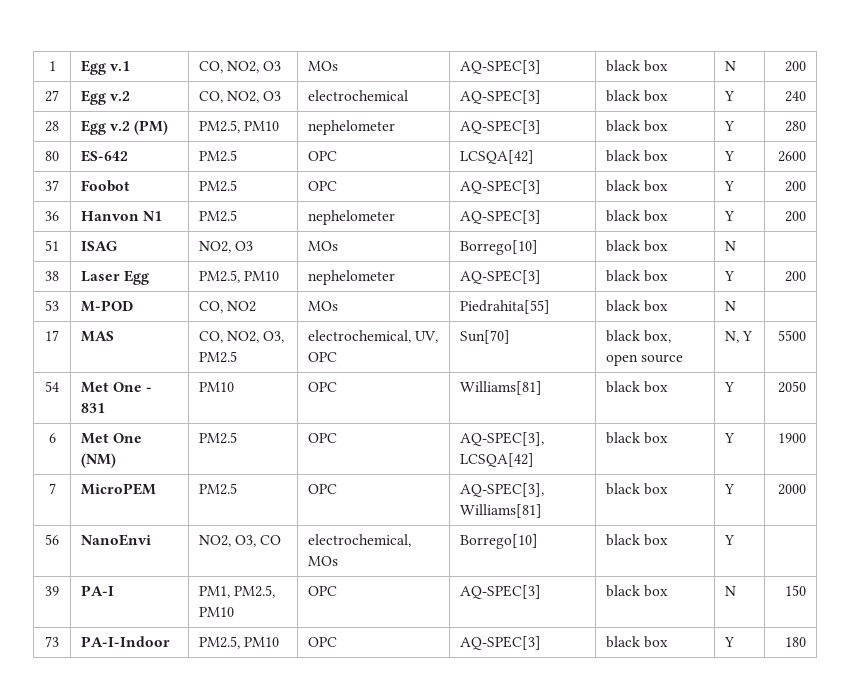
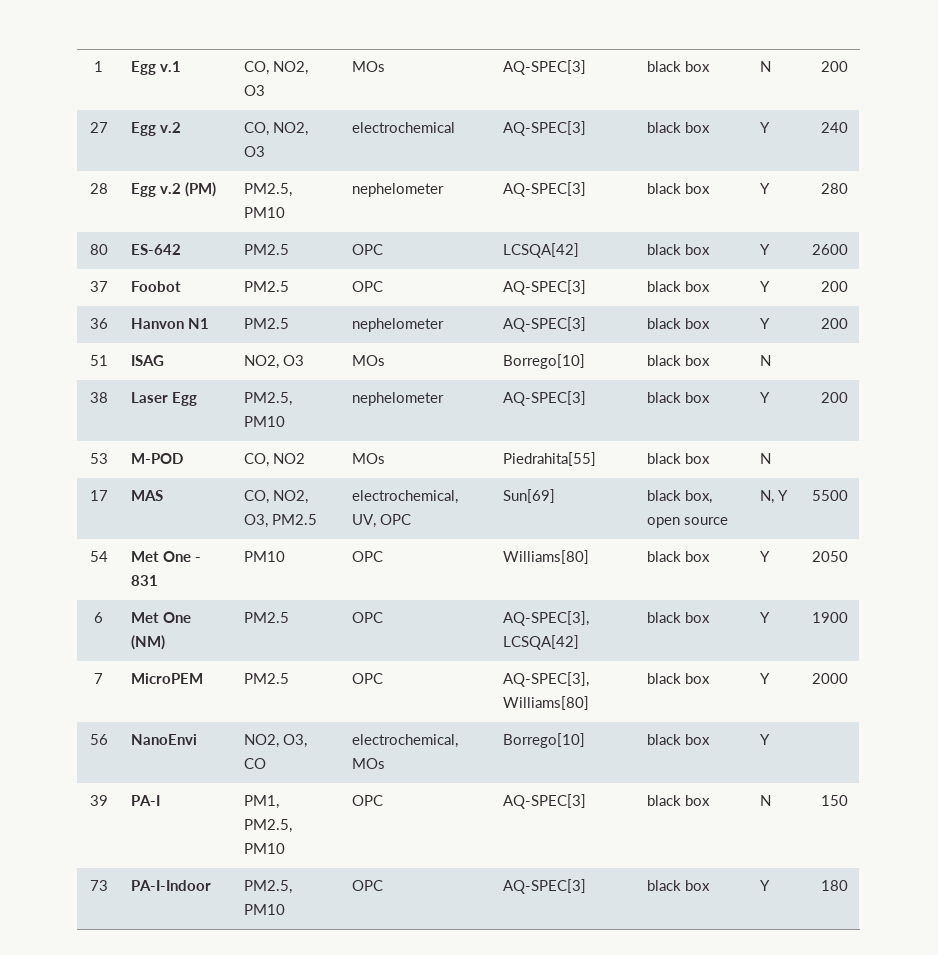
[460,330,511,344] Sun[70] -> [502,489,555,503] Sun[69]
[460,381,543,395] Williams[81] -> [502,550,589,564] Williams[80]
[460,504,543,518] Williams[81] -> [502,696,589,710] Williams[80]

